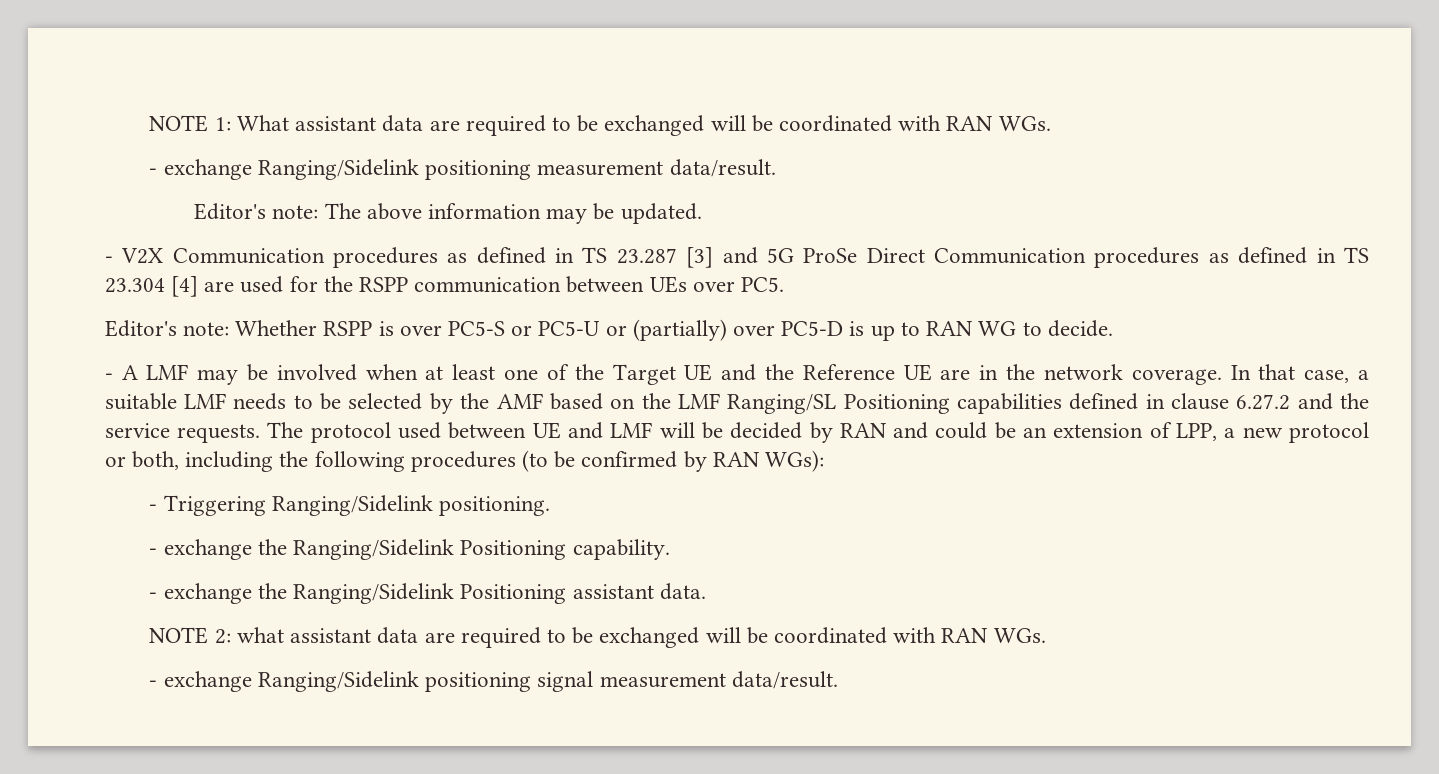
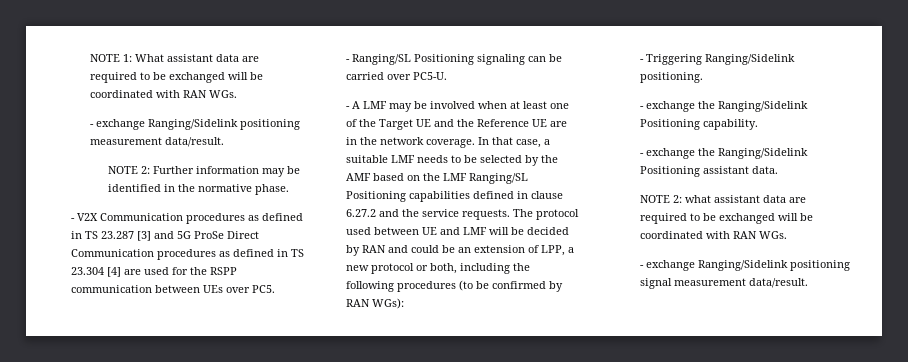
[194,203,702,224] Editor's note: The above information may be updated. -> [107,166,300,177] [107,184,289,195] NOTE 2: Further information may be identified in the normative phase.
[104,319,1113,341] Editor's note: Whether RSPP is over PC5-S or PC5-U or (partially) over PC5-D is up to RAN WG to decide. -> [346,54,563,65] [346,72,448,80] - Ranging/SL Positioning signaling can be carried over PC5-U.

